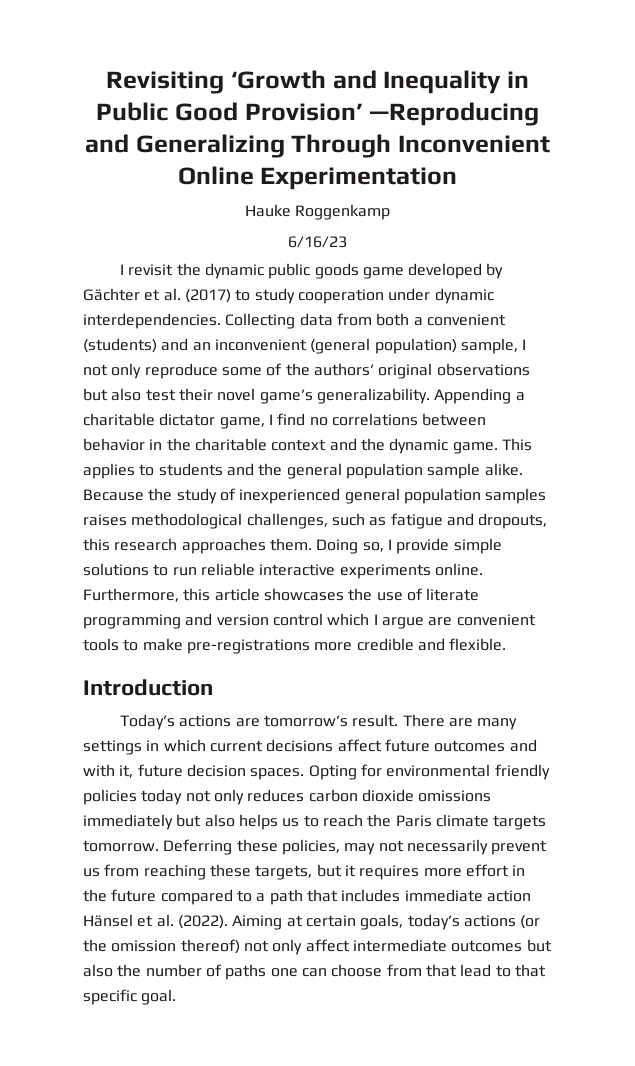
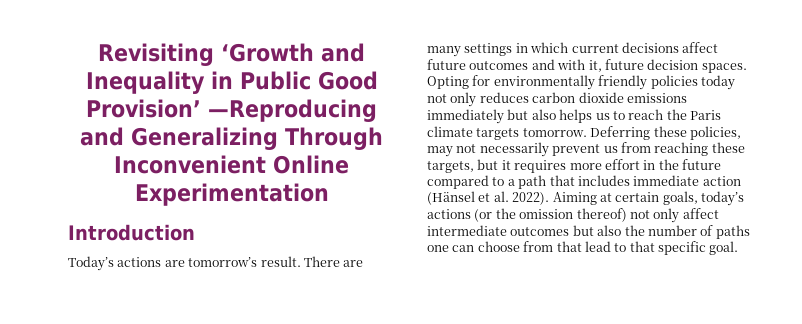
[244,204,391,220] [288,236,347,248] [119,263,504,279] [83,288,494,304] [83,313,506,329] [83,338,527,354] [83,363,530,379] [83,388,525,404] [83,413,487,429] [83,438,532,454] [83,463,523,479] [83,488,547,504] [83,513,548,529] [83,538,502,554] [83,563,483,579] [83,588,480,602] [83,613,536,629] [83,638,507,654] // Hauke Roggenkamp // 6/16/23 // I revisit the dynamic public goods game developed by Gächter et al. (2017) to study cooperation under dynamic interdependencies. Collecting data from both a convenient (students) and an inconvenient (general population) sample, I not only reproduce some of the authors’ original observations but also test their novel game’s generalizability. Appending a charitable dictator game, I find no correlations between behavior in the charitable context and the dynamic game. This applies to students and the general population sample alike. Because the study of inexperienced general population samples raises methodological challenges, such as fatigue and dropouts, this research approaches them. Doing so, I provide simple solutions to run reliable interactive experiments online. Furthermore, this article showcases the use of literate programming and version control which I argue are convenient tools to make pre-registrations more credible and flexible. -> (329, 194) none
[386,764,491,777] environmental -> [493,75,595,90] environmentally
[418,790,492,802] omissions -> [626,93,687,103] emissions
[83,914,228,929] Hänsel et al. (2022). -> [427,191,550,205] (Hänsel et al. 2022).

